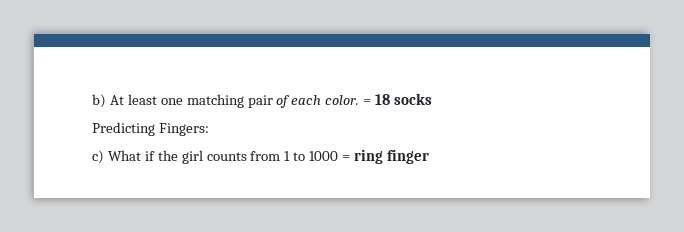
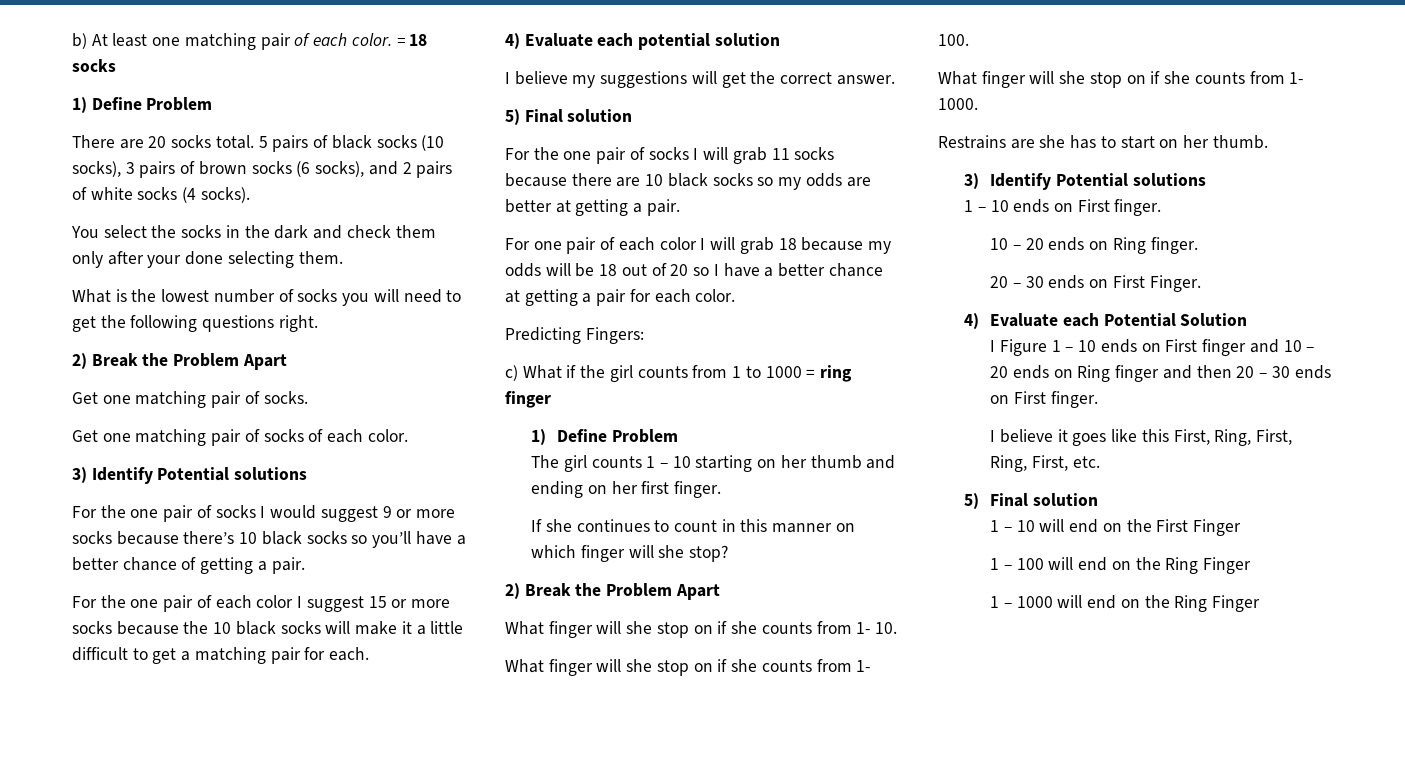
(433, 99) none -> [72,97,213,113] [72,135,445,152] [72,161,453,178] [72,187,250,203] [71,225,436,239] [72,251,343,268] [72,289,462,306] [72,315,318,332] [72,353,287,370] [72,391,308,408] [72,429,408,446] [72,467,308,484] [72,505,455,522] [72,531,466,548] [72,557,305,574] [72,595,450,612] [72,621,464,635] [72,647,370,664] [505,33,780,50] [505,71,895,88] [505,109,633,125] [505,147,835,164] [505,173,871,190] [505,199,680,216] [505,237,891,254] [505,263,883,277] [505,289,736,306] // 1) Define Problem // There are 20 socks total. 5 pairs of black socks (10 socks), 3 pairs of brown socks (6 socks), and 2 pairs of white socks (4 socks). // You select the socks in the dark and check them only after your done selecting them. // What is the lowest number of socks you will need to get the following questions right. // 2) Break the Problem Apart // Get one matching pair of socks. // Get one matching pair of socks of each color. // 3) Identify Potential solutions // For the one pair of socks I would suggest 9 or more socks because there’s 10 black socks so you’ll have a better chance of getting a pair. // For the one pair of each color I suggest 15 or more socks because the 10 black socks will make it a little difficult to get a matching pair for each. // 4) Evaluate each potential solution // I believe my suggestions will get the correct answer. // 5) Final solution // For the one pair of socks I will grab 11 socks because there are 10 black socks so my odds are better at getting a pair. // For one pair of each color I will grab 18 because my odds will be 18 out of 20 so I have a better chance at getting a pair for each color.
(429, 156) none -> [531,429,678,445] [531,455,896,472] [531,481,722,498] [531,519,855,533] [531,545,729,562] [505,583,720,600] [505,621,897,638] [505,659,871,676] [938,34,969,46] [938,71,1304,88] [938,98,978,110] [938,135,1268,149] [964,173,1206,190] [964,199,1162,216] [990,237,1198,254] [990,275,1201,292] [964,313,1248,329] [990,339,1315,356] [990,365,1331,382] [990,391,1098,408] [990,429,1293,446] [990,455,1100,472] [964,493,1098,509] [990,519,1242,536] [990,557,1252,574] [990,595,1261,612] // 1) Define Problem // The girl counts 1 – 10 starting on her thumb and ending on her first finger. // If she continues to count in this manner on which finger will she stop? // 2) Break the Problem Apart // What finger will she stop on if she counts from 1- 10. // What finger will she stop on if she counts from 1- 100. // What finger will she stop on if she counts from 1- 1000. // Restrains are she has to start on her thumb. // 3) Identify Potential solutions // 1 – 10 ends on First finger. // 10 – 20 ends on Ring finger. // 20 – 30 ends on First Finger. // 4) Evaluate each Potential Solution // I Figure 1 – 10 ends on First finger and 10 – 20 ends on Ring finger and then 20 – 30 ends on First finger. // I believe it goes like this First, Ring, First, Ring, First, etc. // 5) Final solution // 1 – 10 will end on the First Finger // 1 – 100 will end on the Ring Finger // 1 – 1000 will end on the Ring Finger

